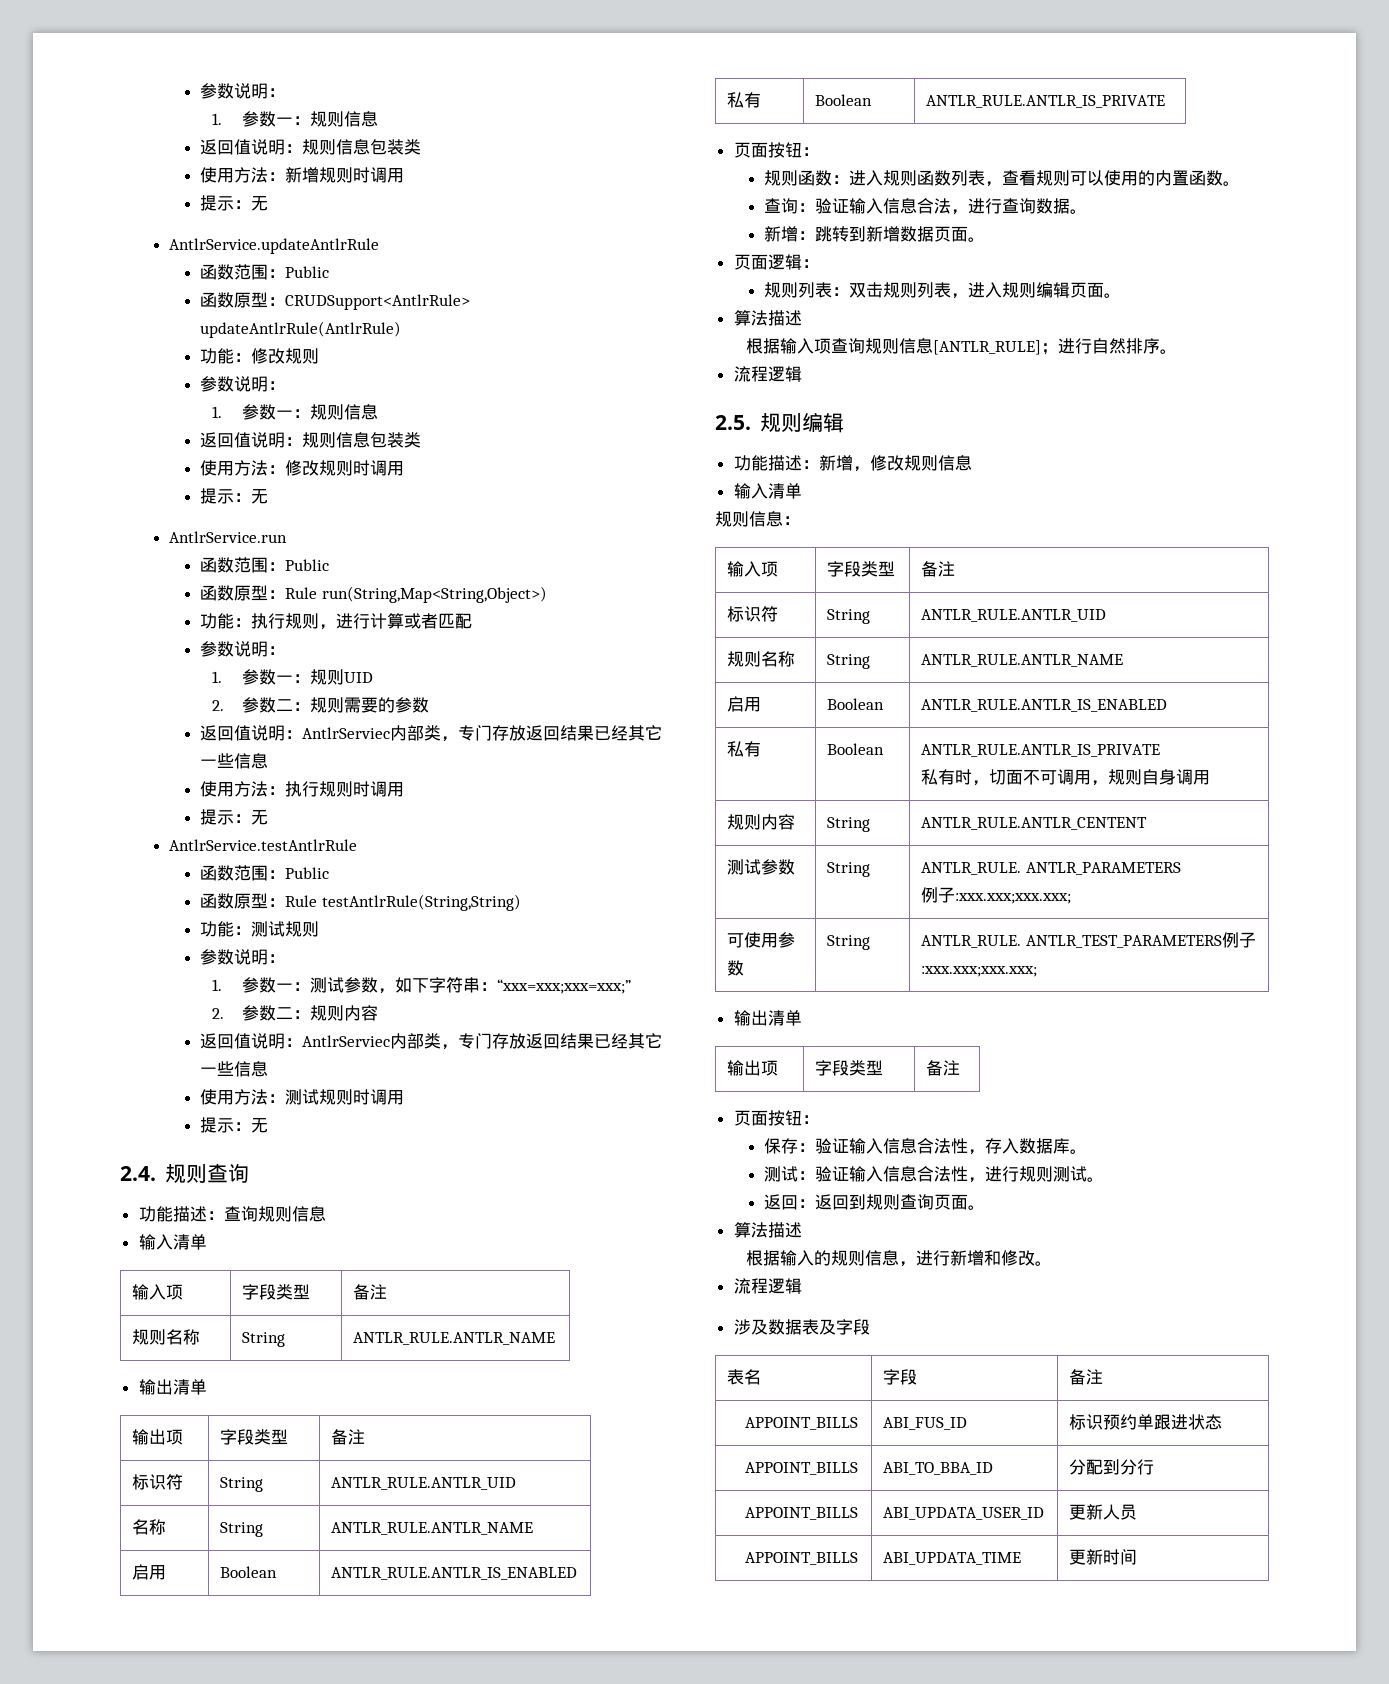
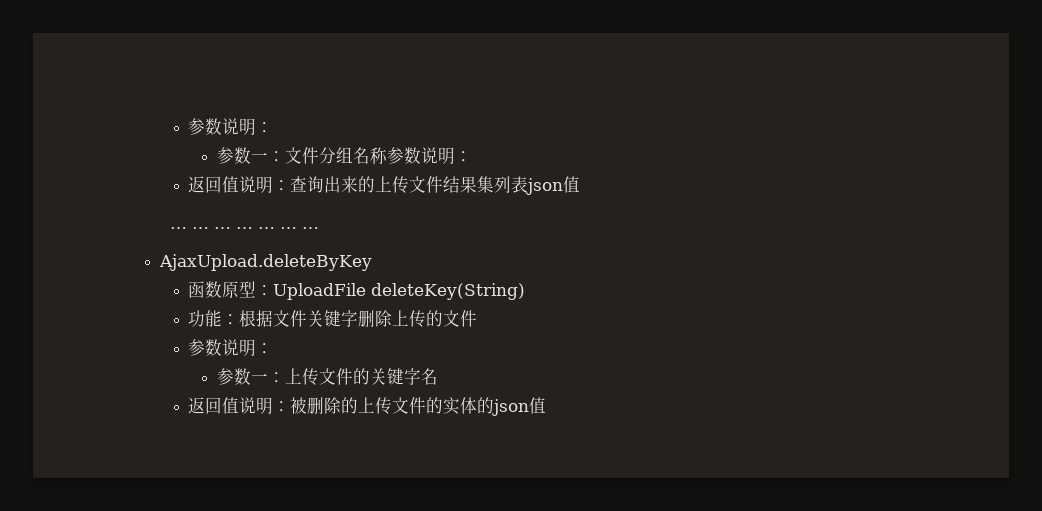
[199,83,285,99] [211,111,379,127] [199,139,421,155] [199,167,404,183] [199,195,268,211] [169,238,380,254] [199,264,329,280] [199,292,470,310] [199,321,401,338] [199,348,319,364] [199,376,285,392] [211,404,379,420] [199,432,421,448] [199,460,404,476] [199,488,268,504] [169,531,288,543] [199,557,329,573] [199,585,547,603] [199,613,472,630] [199,641,285,657] [211,669,374,685] [211,697,430,713] [199,725,662,742] [199,753,268,769] [199,781,404,797] [199,809,268,825] [169,839,358,851] [199,865,329,881] [199,893,521,911] [199,921,319,937] [199,949,285,965] [211,977,632,994] [211,1005,379,1021] [199,1033,662,1050] [199,1061,268,1077] [199,1089,404,1105] [199,1117,268,1133] [120,1163,249,1183] [138,1206,326,1222] [138,1234,207,1250] [132,1284,184,1300] [242,1284,311,1300] [353,1284,388,1300] [132,1329,201,1345] [242,1332,286,1347] [353,1332,556,1345] [138,1379,207,1395] [132,1429,184,1445] [220,1429,289,1445] [331,1429,366,1445] [132,1474,184,1490] [220,1477,264,1492] [331,1477,517,1490] [132,1519,167,1535] [220,1522,264,1537] [331,1522,534,1535] [132,1564,167,1580] [220,1566,278,1578] [331,1567,578,1580] [727,92,762,108] [815,94,873,106] [926,95,1166,108] [733,142,819,158] [764,170,1241,187] [764,198,1088,215] [764,226,986,242] [733,254,819,270] [764,282,1122,299] [733,310,802,326] [745,338,1177,355] [733,366,802,382] [715,412,844,433] [733,455,972,472] [733,483,802,499] [715,511,800,527] [727,561,779,577] [827,561,896,577] [921,561,956,577] [727,606,779,622] [827,609,871,624] [921,609,1107,622] [727,651,796,667] [827,654,871,669] [921,654,1124,667] [727,696,762,712] [827,698,885,710] [921,699,1168,712] [727,741,762,757] [827,743,885,755] [921,744,1161,757] [921,769,1211,786] [727,814,796,830] [827,817,871,832] [921,817,1148,830] [727,859,796,875] [827,862,871,877] [921,862,1181,875] [921,887,1072,904] [727,932,796,948] [727,960,745,976] [827,935,871,950] [921,932,1256,948] [921,966,1038,977] [733,1010,802,1026] [727,1060,779,1076] [815,1060,884,1076] [926,1060,961,1076] [733,1110,819,1126] [764,1138,1088,1155] [764,1166,1105,1183] [764,1194,986,1210] [733,1222,802,1238] [745,1250,1052,1267] [733,1278,802,1294] [733,1319,870,1335] [727,1369,762,1385] [883,1369,918,1385] [1069,1369,1104,1385] [745,1417,859,1430] [883,1417,968,1430] [1069,1414,1223,1430] [745,1462,859,1475] [883,1462,994,1475] [1069,1459,1155,1475] [745,1507,859,1520] [883,1507,1045,1520] [1069,1504,1138,1520] [745,1552,859,1565] [883,1552,1022,1565] [1069,1549,1138,1565] 参数说明： // 1.参数一：规则信息 // 返回值说明：规则信息包装类 // 使用方法：新增规则时调用 // 提示：无 // AntlrService.updateAntlrRule // 函数范围：Public // 函数原型：CRUDSupport<AntlrRule> updateAntlrRule(AntlrRule) // 功能：修改规则 // 参数说明： // 1.参数一：规则信息 // 返回值说明：规则信息包装类 // 使用方法：修改规则时调用 // 提示：无 // AntlrService.run // 函数范围：Public // 函数原型：Rule run(String,Map<String,Object>) // 功能：执行规则，进行计算或者匹配 // 参数说明： // 1.参数一：规则UID // 2.参数二：规则需要的参数 // 返回值说明：AntlrServiec内部类，专门存放返回结果已经其它一些信息 // 使用方法：执行规则时调用 // 提示：无 // AntlrService.testAntlrRule // 函数范围：Public // 函数原型：Rule testAntlrRule(String,String) // 功能：测试规则 // 参数说明： // 1.参数一：测试参数，如下字符串：“xxx=xxx;xxx=xxx;” // 2.参数二：规则内容 // 返回值说明：AntlrServiec内部类，专门存放返回结果已经其它一些信息 // 使用方法：测试规则时调用 // 提示：无 // 2.4.规则查询 // 功能描述：查询规则信息 // 输入清单 // 输入项 | 字段类型 | 备注 // 规则名称 | String | ANTLR_RULE.ANTLR_NAME // 输出清单 // 输出项 | 字段类型 | 备注 // 标识符 | String | ANTLR_RULE.ANTLR_UID // 名称 | String | ANTLR_RULE.ANTLR_NAME // 启用 | Boolean | ANTLR_RULE.ANTLR_IS_ENABLED // 私有 | Boolean | ANTLR_RULE.ANTLR_IS_PRIVATE // 页面按钮： // 规则函数：进入规则函数列表，查看规则可以使用的内置函数。 // 查询：验证输入信息合法，进行查询数据。 // 新增：跳转到新增数据页面。 // 页面逻辑： // 规则列表：双击规则列表，进入规则编辑页面。 // 算法描述 // 根据输入项查询规则信息[ANTLR_RULE]；进行自然排序。 // 流程逻辑 // 2.5.规则编辑 // 功能描述：新增，修改规则信息 // 输入清单 // 规则信息： // 输入项 | 字段类型 | 备注 // 标识符 | String | ANTLR_RULE.ANTLR_UID // 规则名称 | String | ANTLR_RULE.ANTLR_NAME // 启用 | Boolean | ANTLR_RULE.ANTLR_IS_ENABLED // 私有 | Boolean | ANTLR_RULE.ANTLR_IS_PRIVATE // 私有时，切面不可调用，规则自身调用 // 规则内容 | String | ANTLR_RULE.ANTLR_CENTENT // 测试参数 | String | ANTLR_RULE. ANTLR_PARAMETERS // 例子:xxx.xxx;xxx.xxx; // 可使用参数 | String | ANTLR_RULE. ANTLR_TEST_PARAMETERS例子:xxx.xxx;xxx.xxx; // 输出清单 // 输出项 | 字段类型 | 备注 // 页面按钮： // 保存：验证输入信息合法性，存入数据库。 // 测试：验证输入信息合法性，进行规则测试。 // 返回：返回到规则查询页面。 // 算法描述 // 根据输入的规则信息，进行新增和修改。 // 流程逻辑 // 涉及数据表及字段 // 表名 | 字段 | 备注 // APPOINT_BILLS | ABI_FUS_ID | 标识预约单跟进状态 // APPOINT_BILLS | ABI_TO_BBA_ID | 分配到分行 // APPOINT_BILLS | ABI_UPDATA_USER_ID | 更新人员 // APPOINT_BILLS | ABI_UPDATA_TIME | 更新时间 -> [188,118,274,136] [216,147,472,165] [188,176,581,195] [170,227,320,229] [159,254,373,271] [188,281,526,300] [188,310,478,328] [188,339,274,357] [216,368,438,386] [188,397,547,416] 参数说明： // 参数一：文件分组名称参数说明： // 返回值说明：查询出来的上传文件结果集列表json值 // … … … … … … … // AjaxUpload.deleteByKey // 函数原型：UploadFile deleteKey(String) // 功能：根据文件关键字删除上传的文件 // 参数说明： // 参数一：上传文件的关键字名 // 返回值说明：被删除的上传文件的实体的json值

